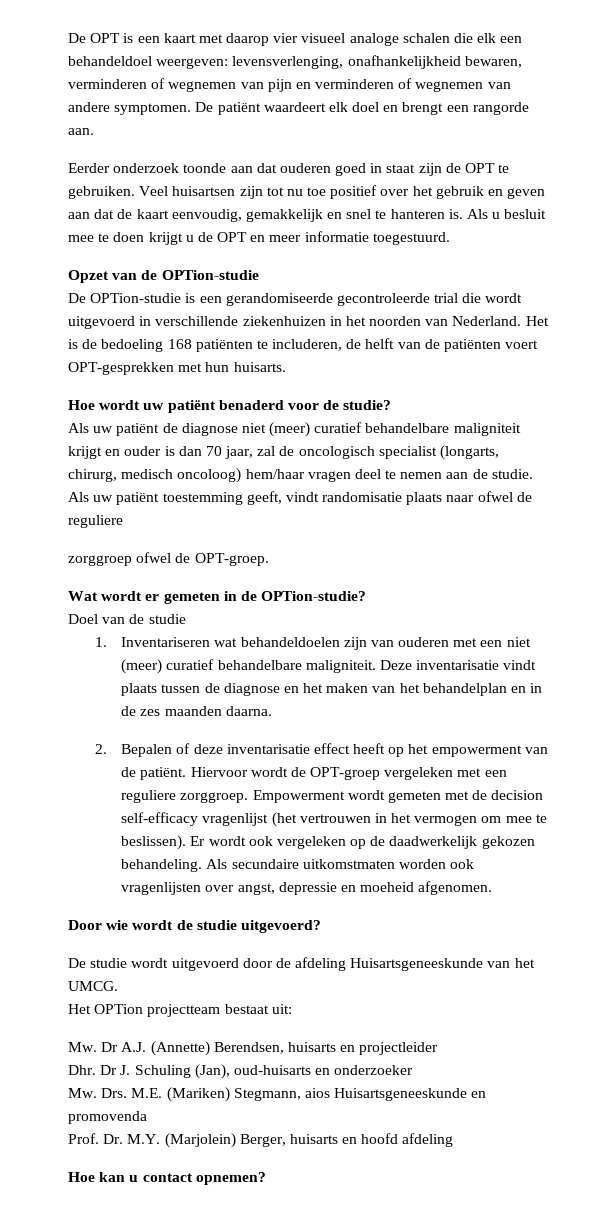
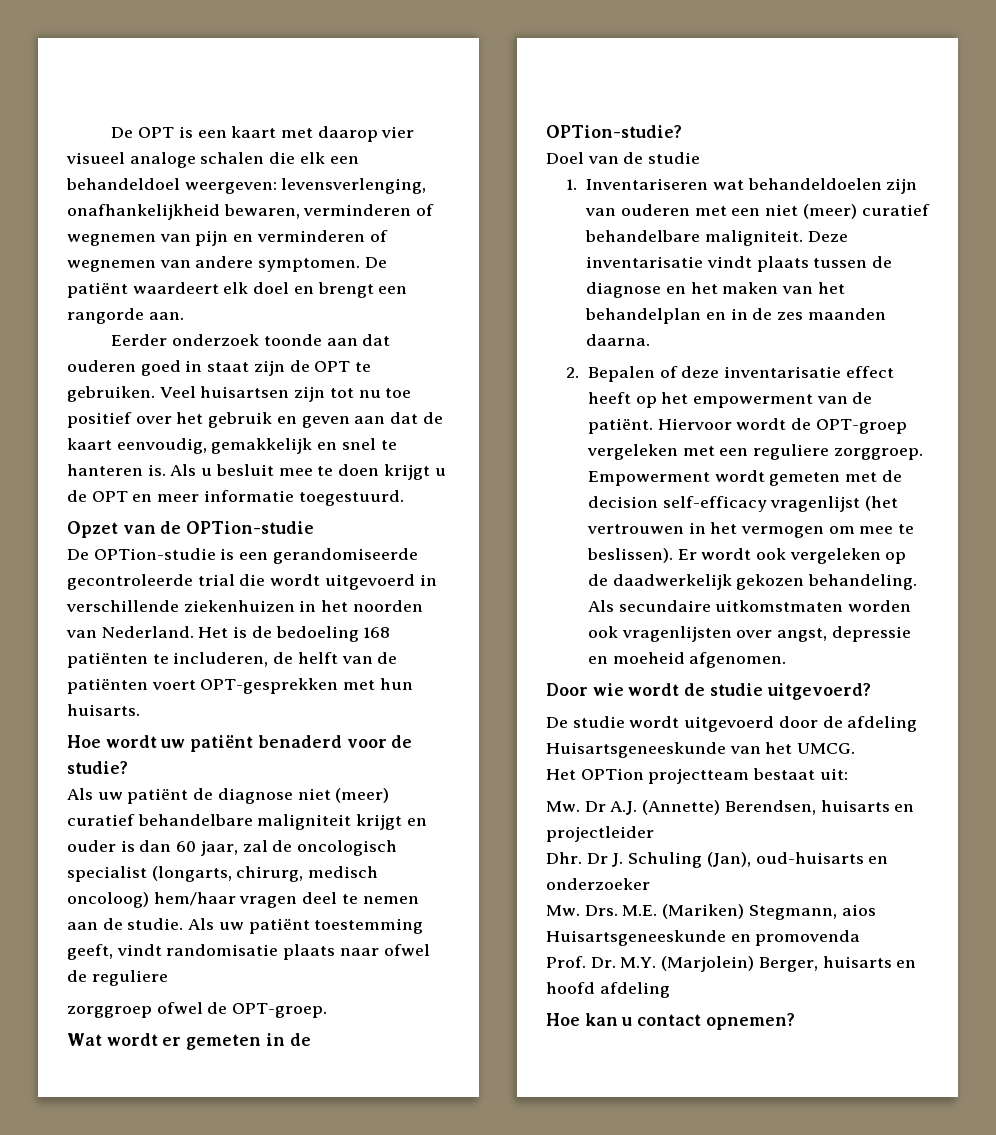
[205,446,222,456] 70 -> [176,841,197,852] 60

